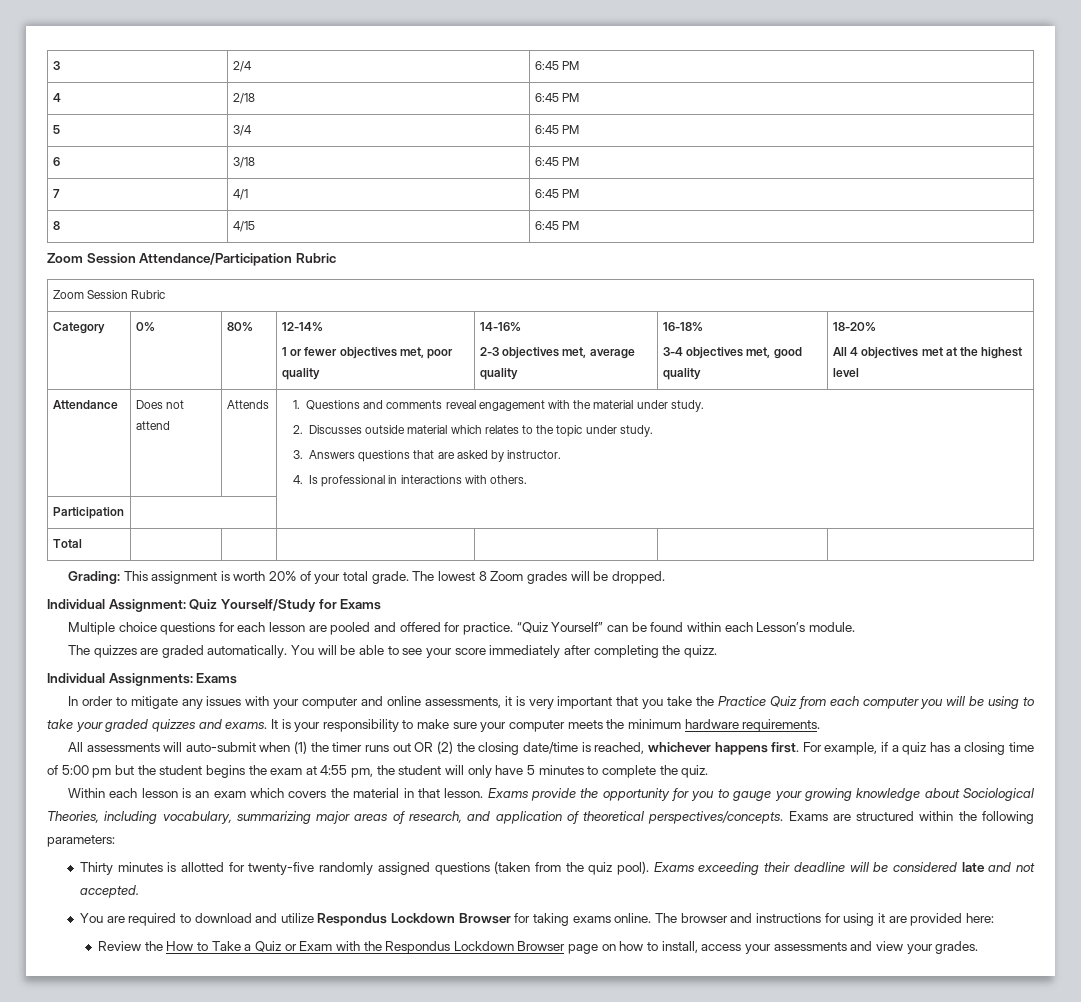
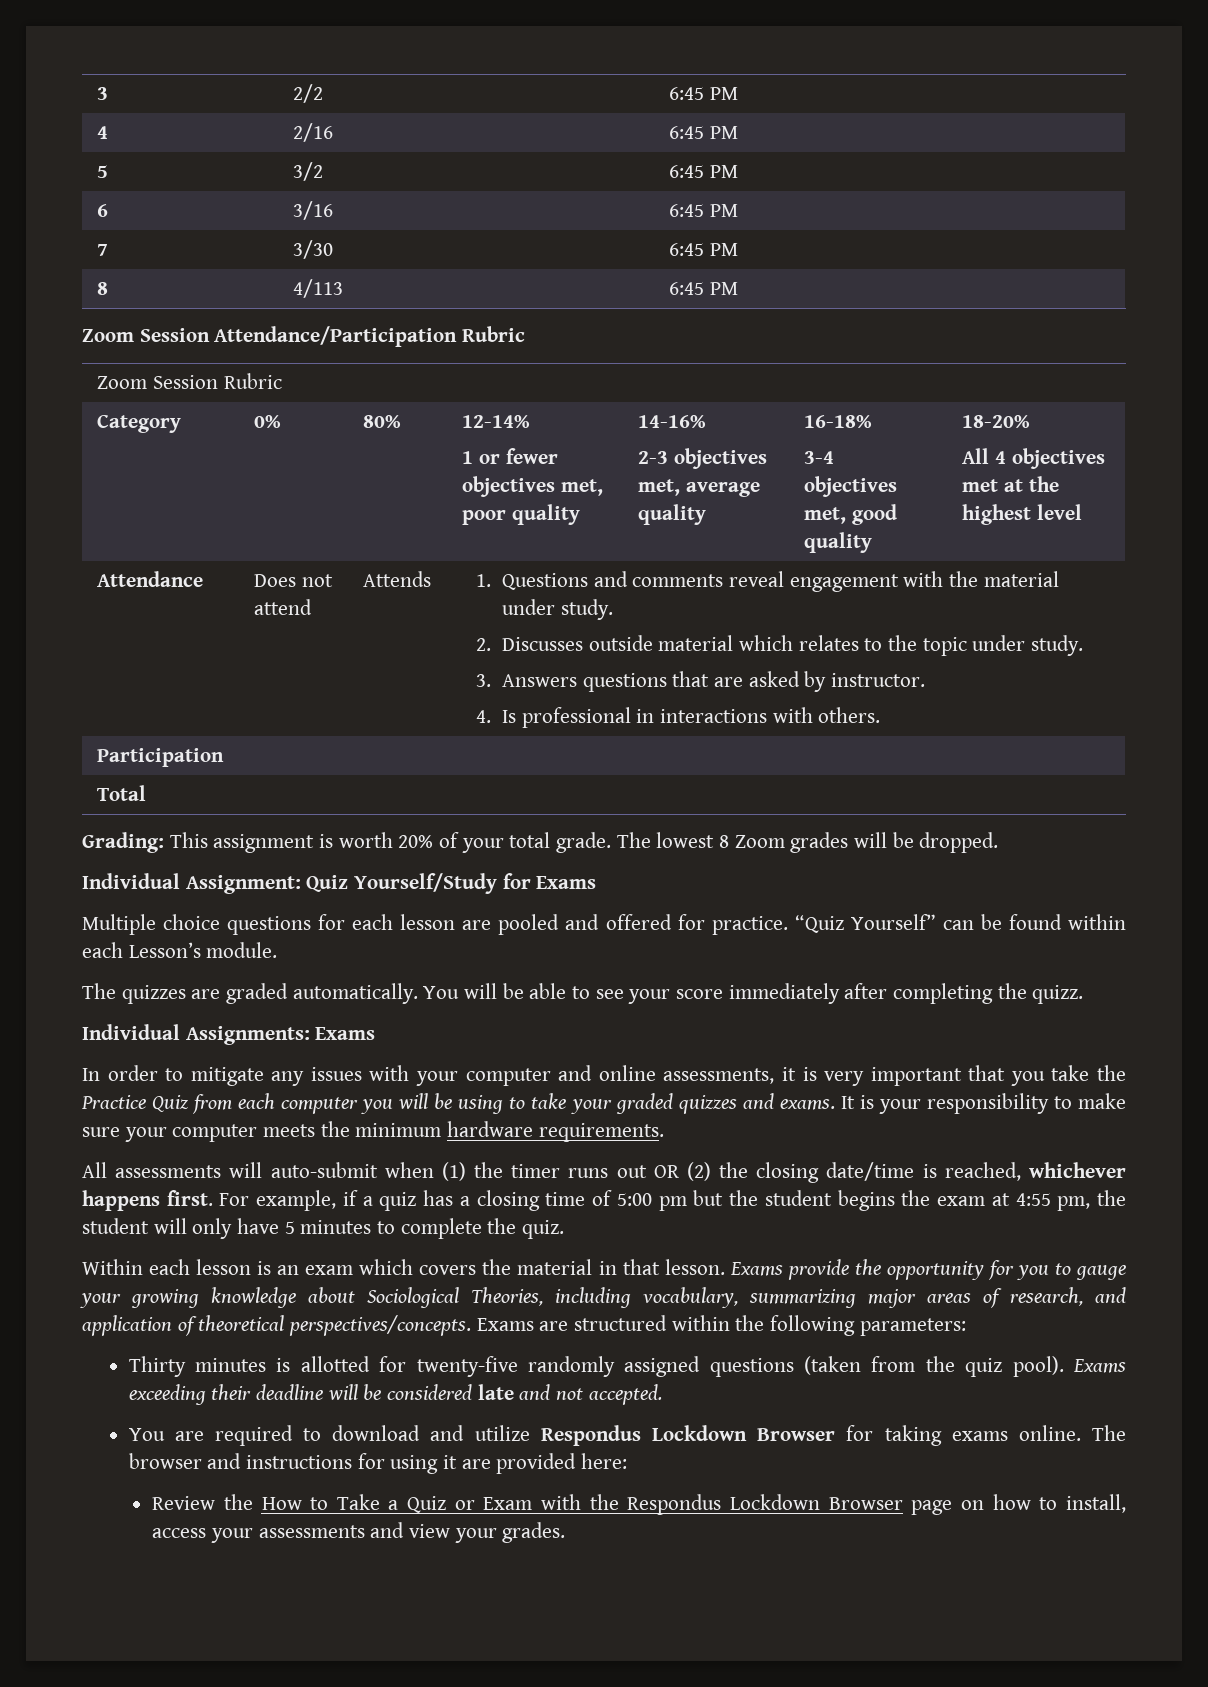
[232,61,252,72] 2/4 -> [293,84,324,103] 2/2
[232,93,255,104] 2/18 -> [293,123,334,142] 2/16
[232,125,252,136] 3/4 -> [293,162,324,181] 3/2
[232,157,255,168] 3/18 -> [293,201,334,220] 3/16
[232,189,248,200] 4/1 -> [293,240,334,259] 3/30
[232,221,255,232] 4/15 -> [293,279,344,298] 4/113

